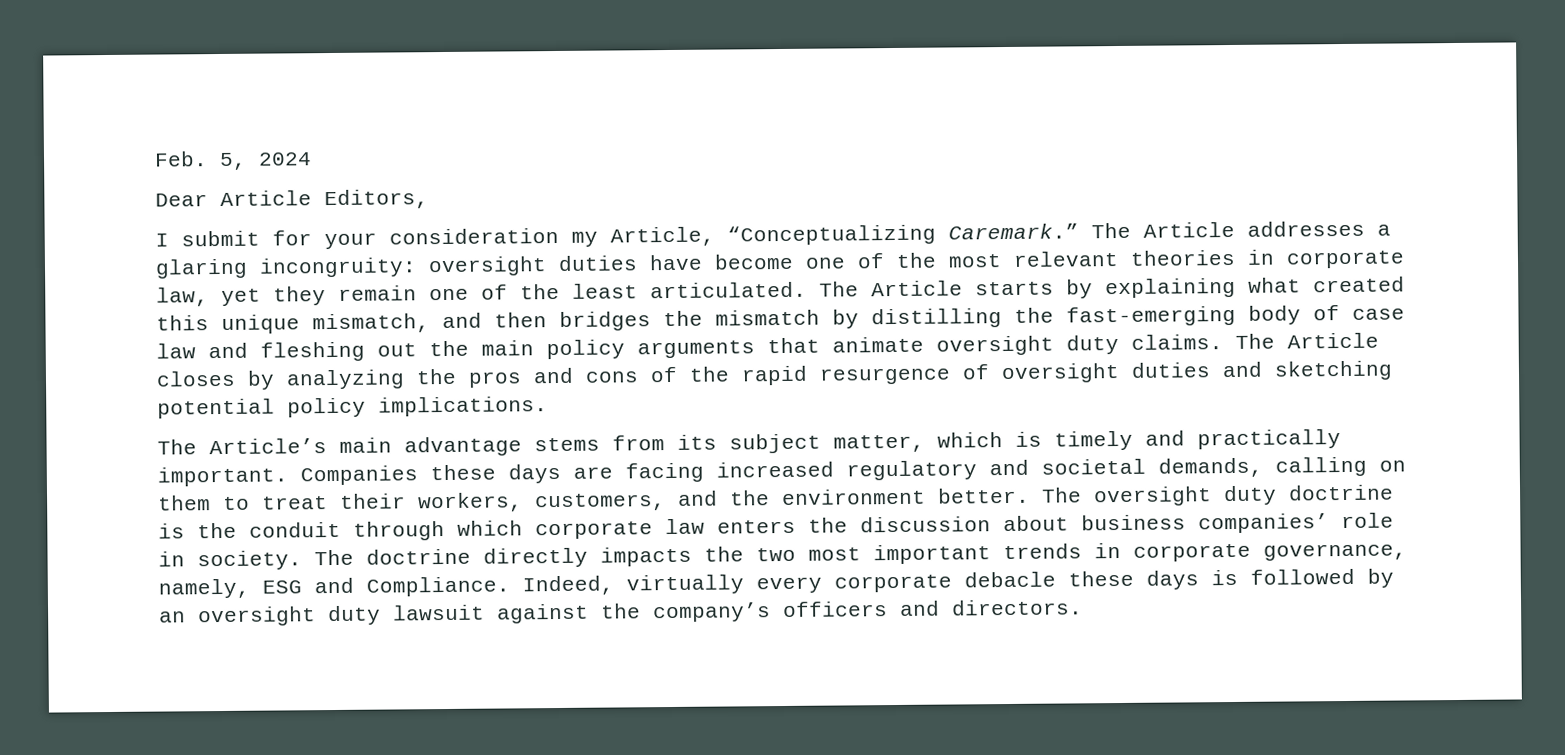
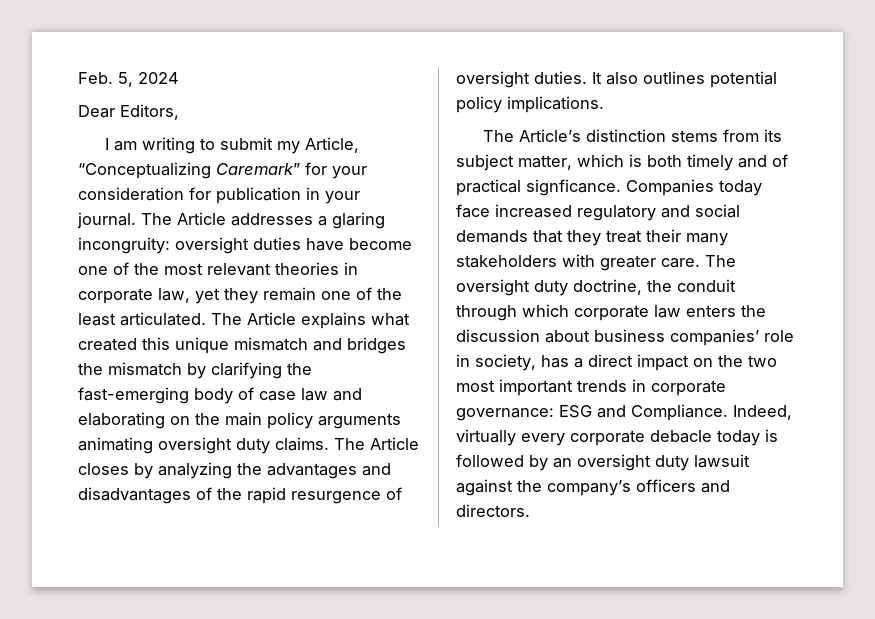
[220,190,312,206] Article -> (115, 111) none
[181,223,1079,250] submit for your consideration my Article, “Conceptualizing Caremark.” -> [114,137,360,154] [78,162,367,179] [78,187,360,204] [77,212,136,229] am writing to submit my Article, “Conceptualizing Caremark” for your consideration for publication in your journal.
[975,277,1236,299] starts by explaining -> [301,312,366,329] explains
[312,312,547,334] mismatch, and then -> [234,337,342,351] mismatch and
[871,308,1002,329] distilling -> [211,362,282,379] clarifying
[260,341,417,362] fleshing out -> [78,412,190,429] elaborating on
[767,336,924,354] that animate -> [78,437,153,454] animating
[468,367,639,388] pros and cons -> [267,463,391,479] [78,487,191,504] advantages and disadvantages
[1131,360,1393,381] duties and sketching -> [534,71,705,85] duties. It also outlines
[339,436,522,457] main advantage -> [586,129,667,142] distinction
(1042, 439) none -> [647,155,682,167] both
[1197,429,1341,450] [157,456,1406,487] [158,487,1030,513] practically important. Companies these days are facing increased regulatory and societal demands, calling on them to treat their workers, customers, and the environment better. -> [772,154,788,167] [456,179,762,196] [456,204,740,221] [456,229,728,246] [456,254,700,271] of practical signficance. Companies today face increased regulatory and social demands that they treat their many stakeholders with greater care.
[1288,484,1394,501] [158,523,185,539] doctrine is -> [573,279,642,295] doctrine,
[197,546,692,571] society. The doctrine directly impacts -> [475,354,713,371] society, has a direct impact on
[1263,543,1407,561] [158,578,250,599] governance, namely, -> [456,408,554,421] governance:
[1068,570,1199,590] these days -> [717,430,760,446] today

